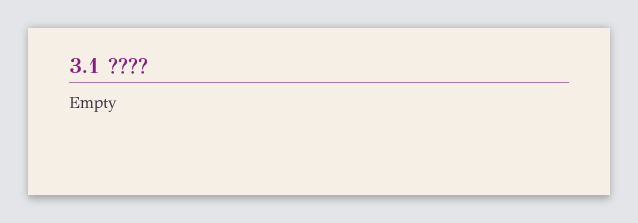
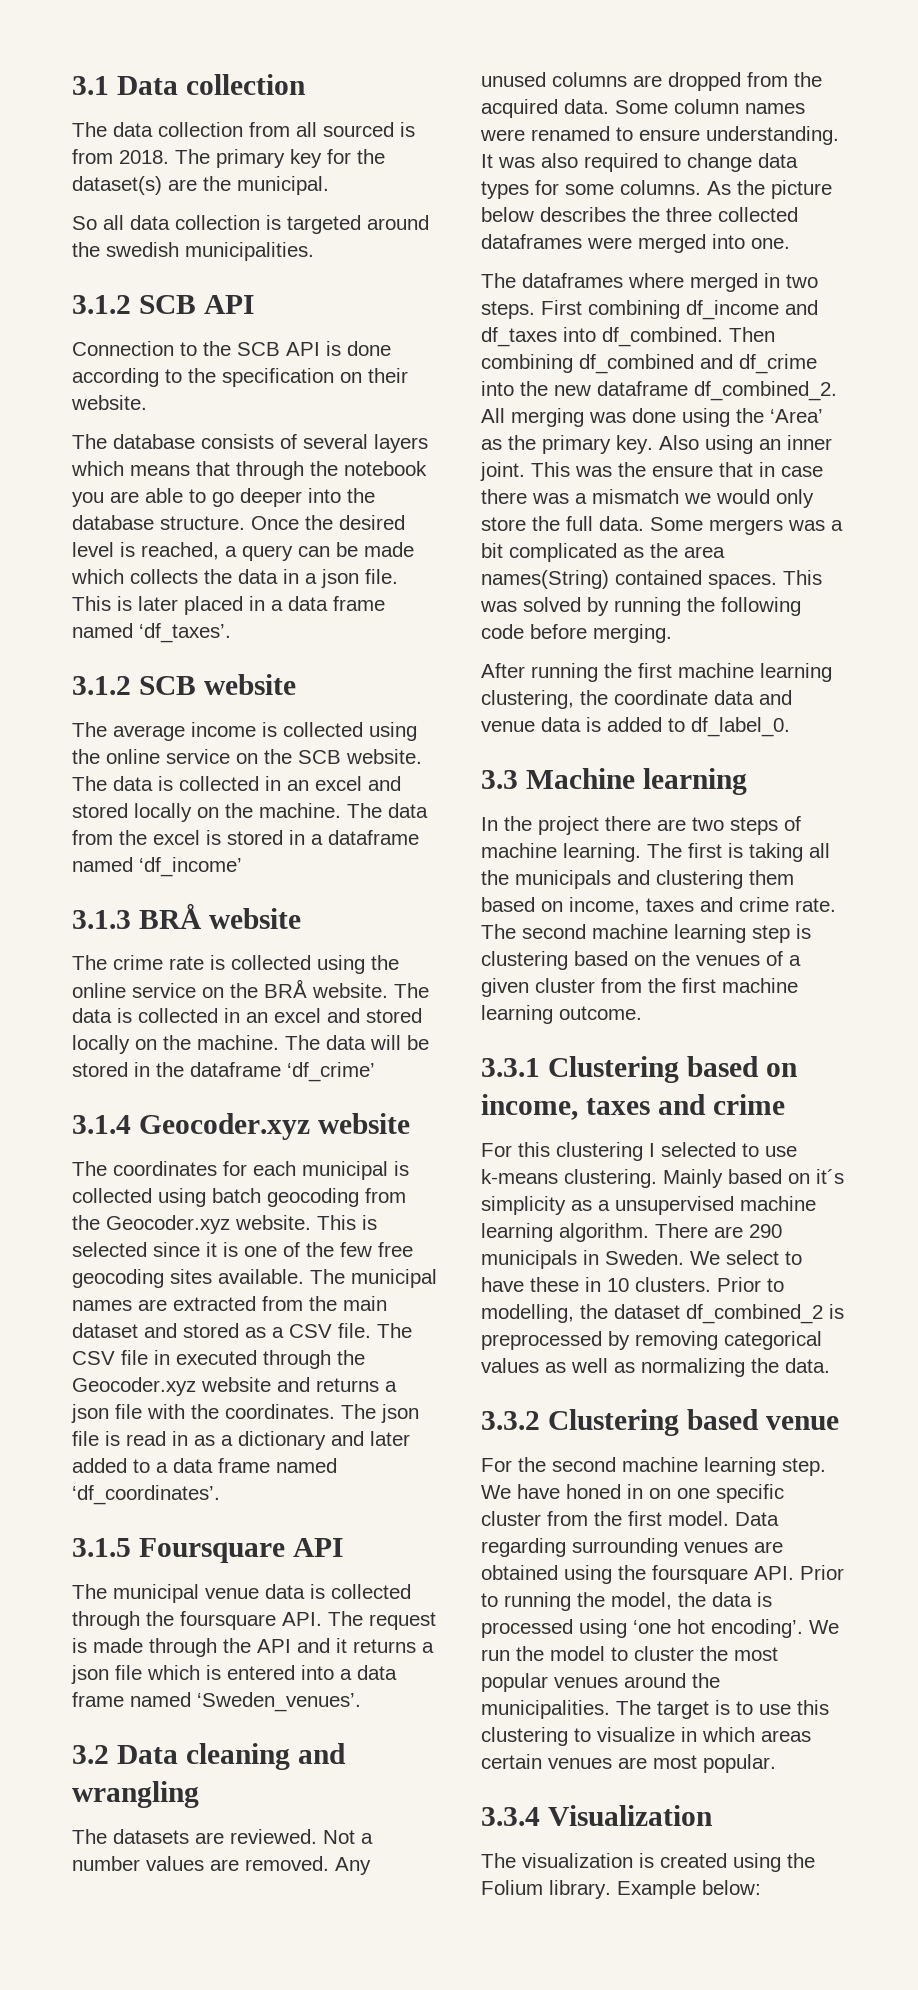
[108,57,148,74] [69,97,117,112] ???? // Empty -> [116,74,305,95] [72,122,415,137] [72,149,385,168] [72,176,329,195] [72,215,429,234] [72,242,314,261] [72,295,254,314] [72,341,391,356] [72,368,408,387] [71,395,147,410] [72,434,428,453] [71,461,427,480] [72,488,375,507] [72,515,405,530] [72,542,414,561] [71,569,398,588] [72,596,385,615] [72,623,231,643] [72,674,296,695] [72,722,417,741] [72,749,422,764] [72,776,401,791] [72,803,428,822] [72,830,419,845] [72,857,242,877] [72,903,301,929] [72,955,399,974] [72,979,429,998] [72,1008,422,1023] [72,1035,429,1054] [72,1062,375,1082] [72,1113,410,1140] [72,1161,409,1180] [72,1188,406,1207] [72,1215,377,1234] [72,1242,413,1257] [72,1269,437,1288] [72,1296,387,1311] [72,1323,412,1338] [72,1350,365,1369] [72,1377,397,1396] [71,1404,419,1423] [72,1431,410,1450] [72,1458,337,1473] [72,1485,220,1505] [72,1538,343,1563] [72,1584,411,1603] [72,1611,436,1630] [72,1638,434,1657] [71,1665,397,1684] [72,1692,361,1712] [72,1743,346,1770] [72,1781,199,1808] [72,1829,373,1844] [72,1856,371,1875] [481,72,822,91] [481,99,805,118] [480,126,839,145] [481,153,798,172] [481,180,832,199] [481,207,798,222] [481,234,790,253] [481,273,818,292] [481,300,818,320] [481,327,775,347] [481,354,817,374] [481,381,837,401] [481,408,823,427] [481,435,832,454] [480,462,823,481] [481,489,814,508] [481,516,843,535] [481,543,725,562] [481,570,822,589] [480,597,801,616] [481,624,672,643] [481,663,832,682] [481,690,792,709] [481,717,790,737] [481,768,747,795] [481,816,801,835] [481,843,830,862] [481,870,794,889] [481,897,836,915] [481,924,811,943] [481,951,801,970] [481,978,798,997] [481,1005,642,1024] [481,1056,797,1083] [481,1094,785,1120] [481,1142,797,1161] [481,1169,844,1188] [481,1196,816,1215] [481,1223,782,1242] [481,1250,802,1269] [481,1277,784,1292] [481,1304,844,1324] [481,1331,822,1350] [481,1358,830,1377] [481,1409,839,1436] [481,1457,826,1476] [481,1484,784,1503] [481,1511,779,1526] [481,1538,783,1557] [481,1565,844,1584] [481,1592,772,1611] [481,1619,839,1638] [481,1646,778,1661] [481,1673,720,1692] [481,1700,829,1719] [481,1727,811,1746] [481,1754,776,1773] [481,1805,712,1826] [481,1853,815,1872] [481,1880,761,1899] Data collection // The data collection from all sourced is from 2018. The primary key for the dataset(s) are the municipal. // So all data collection is targeted around the swedish municipalities. // 3.1.2 SCB API // Connection to the SCB API is done according to the specification on their website. // The database consists of several layers which means that through the notebook you are able to go deeper into the database structure. Once the desired level is reached, a query can be made which collects the data in a json file. This is later placed in a data frame named ‘df_taxes’. // 3.1.2 SCB website // The average income is collected using the online service on the SCB website. The data is collected in an excel and stored locally on the machine. The data from the excel is stored in a dataframe named ‘df_income’ // 3.1.3 BRÅ website // The crime rate is collected using the online service on the BRÅ website. The data is collected in an excel and stored locally on the machine. The data will be stored in the dataframe ‘df_crime’ // 3.1.4 Geocoder.xyz website // The coordinates for each municipal is collected using batch geocoding from the Geocoder.xyz website. This is selected since it is one of the few free geocoding sites available. The municipal names are extracted from the main dataset and stored as a CSV file. The CSV file in executed through the Geocoder.xyz website and returns a json file with the coordinates. The json file is read in as a dictionary and later added to a data frame named ‘df_coordinates’. // 3.1.5 Foursquare API // The municipal venue data is collected through the foursquare API. The request is made through the API and it returns a json file which is entered into a data frame named ‘Sweden_venues’. // 3.2 Data cleaning and wrangling // The datasets are reviewed. Not a number values are removed. Any unused columns are dropped from the acquired data. Some column names were renamed to ensure understanding. It was also required to change data types for some columns. As the picture below describes the three collected dataframes were merged into one. // The dataframes where merged in two steps. First combining df_income and df_taxes into df_combined. Then combining df_combined and df_crime into the new dataframe df_combined_2. All merging was done using the ‘Area’ as the primary key. Also using an inner joint. This was the ensure that in case there was a mismatch we would only store the full data. Some mergers was a bit complicated as the area names(String) contained spaces. This was solved by running the following code before merging. // After running the first machine learning clustering, the coordinate data and venue data is added to df_label_0. // 3.3 Machine learning // In the project there are two steps of machine learning. The first is taking all the municipals and clustering them based on income, taxes and crime rate. The second machine learning step is clustering based on the venues of a given cluster from the first machine learning outcome. // 3.3.1 Clustering based on income, taxes and crime // For this clustering I selected to use k-means clustering. Mainly based on it´s simplicity as a unsupervised machine learning algorithm. There are 290 municipals in Sweden. We select to have these in 10 clusters. Prior to modelling, the dataset df_combined_2 is preprocessed by removing categorical values as well as normalizing the data. // 3.3.2 Clustering based venue // For the second machine learning step. We have honed in on one specific cluster from the first model. Data regarding surrounding venues are obtained using the foursquare API. Prior to running the model, the data is processed using ‘one hot encoding’. We run the model to cluster the most popular venues around the municipalities. The target is to use this clustering to visualize in which areas certain venues are most popular. // 3.3.4 Visualization // The visualization is created using the Folium library. Example below:

